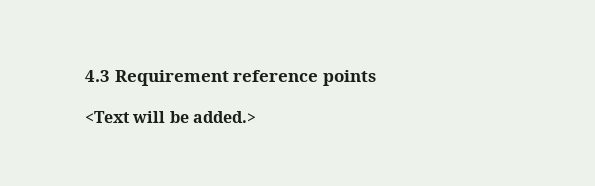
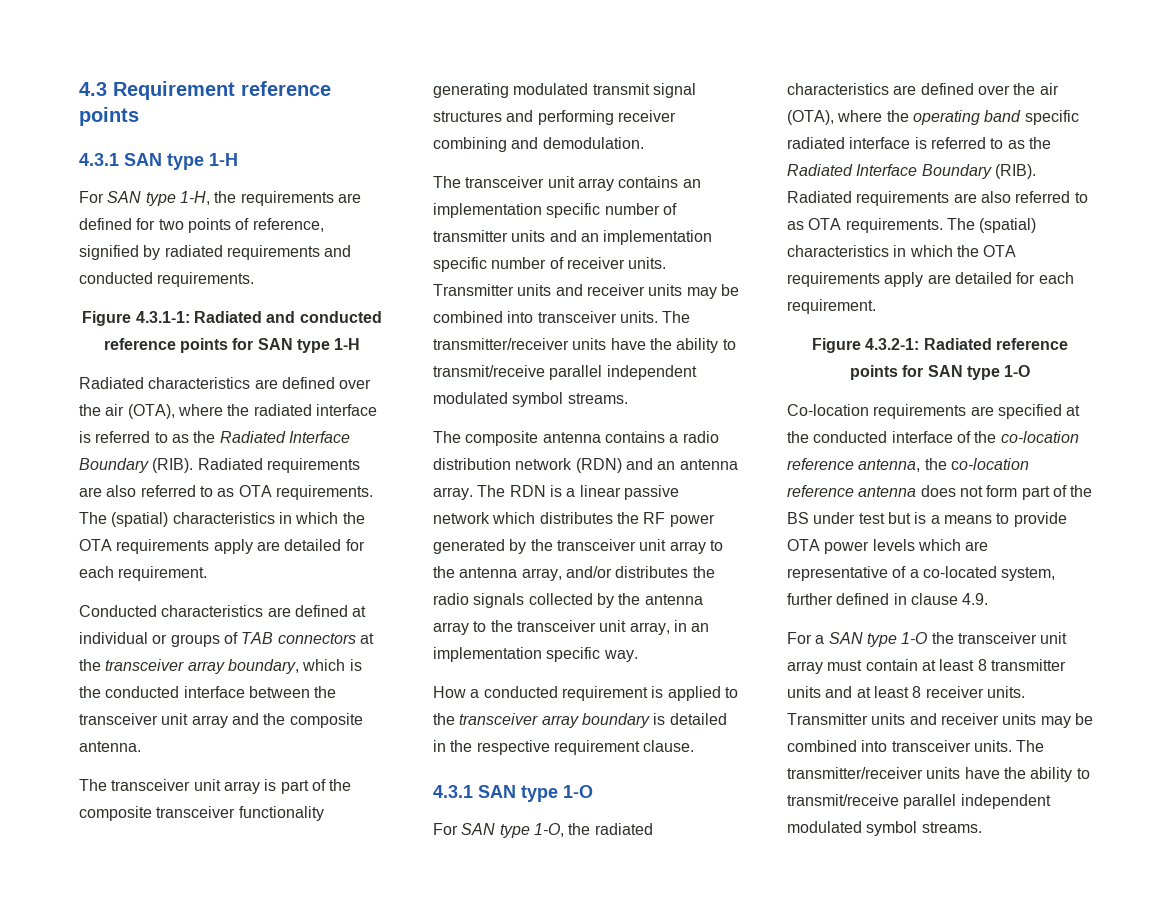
[85,111,256,123] <Text will be added.> -> [79,153,238,170] [79,191,361,206] [79,218,324,233] [79,245,352,260] [79,272,255,287] [82,311,382,326] [103,338,361,353] [79,377,372,389] [79,404,377,419] [79,431,350,443] [79,458,360,473] [79,485,373,500] [79,512,365,527] [79,539,365,554] [79,566,208,581] [79,605,367,617] [79,632,374,647] [79,659,362,674] [79,686,337,698] [79,713,363,728] [79,741,141,752] [79,779,352,794] [79,806,324,821] [433,83,696,98] [433,110,676,125] [433,137,644,152] [433,176,701,191] [433,203,677,218] [433,230,713,245] [433,257,667,272] [433,284,739,299] [433,311,691,323] [433,338,736,353] [433,365,697,380] [433,392,628,407] [433,431,719,446] [433,458,738,473] [433,485,679,500] [433,512,715,527] [433,539,723,554] [433,566,715,581] [433,593,703,608] [433,620,710,635] [433,647,638,662] [433,686,738,701] [433,713,727,728] [433,740,695,755] [433,785,593,802] [433,823,653,838] [787,83,1059,95] [787,110,1079,125] [787,137,1051,149] [787,164,1036,179] [787,191,1088,206] [787,218,1037,233] [787,245,1017,257] [787,272,1074,287] [787,299,876,314] [812,338,1068,353] [849,365,1031,380] [787,404,1081,419] [787,431,1079,443] [787,458,1029,472] [787,485,1093,500] [787,512,1067,527] [787,539,989,554] [787,566,1056,581] [787,593,989,605] [787,632,1068,647] [787,659,1066,674] [787,686,1025,698] [787,713,1093,728] [787,740,1045,752] [787,767,1090,782] [787,794,1051,809] [787,821,982,836] 4.3.1 SAN type 1-H // For SAN type 1-H, the requirements are defined for two points of reference, signified by radiated requirements and conducted requirements. // Figure 4.3.1-1: Radiated and conducted reference points for SAN type 1-H // Radiated characteristics are defined over the air (OTA), where the radiated interface is referred to as the Radiated Interface Boundary (RIB). Radiated requirements are also referred to as OTA requirements. The (spatial) characteristics in which the OTA requirements apply are detailed for each requirement. // Conducted characteristics are defined at individual or groups of TAB connectors at the transceiver array boundary, which is the conducted interface between the transceiver unit array and the composite antenna. // The transceiver unit array is part of the composite transceiver functionality generating modulated transmit signal structures and performing receiver combining and demodulation. // The transceiver unit array contains an implementation specific number of transmitter units and an implementation specific number of receiver units. Transmitter units and receiver units may be combined into transceiver units. The transmitter/receiver units have the ability to transmit/receive parallel independent modulated symbol streams. // The composite antenna contains a radio distribution network (RDN) and an antenna array. The RDN is a linear passive network which distributes the RF power generated by the transceiver unit array to the antenna array, and/or distributes the radio signals collected by the antenna array to the transceiver unit array, in an implementation specific way. // How a conducted requirement is applied to the transceiver array boundary is detailed in the respective requirement clause. // 4.3.1 SAN type 1-O // For SAN type 1-O, the radiated characteristics are defined over the air (OTA), where the operating band specific radiated interface is referred to as the Radiated Interface Boundary (RIB). Radiated requirements are also referred to as OTA requirements. The (spatial) characteristics in which the OTA requirements apply are detailed for each requirement. // Figure 4.3.2-1: Radiated reference points for SAN type 1-O // Co-location requirements are specified at the conducted interface of the co-location reference antenna, the co-location reference antenna does not form part of the BS under test but is a means to provide OTA power levels which are representative of a co-located system, further defined in clause 4.9. // For a SAN type 1-O the transceiver unit array must contain at least 8 transmitter units and at least 8 receiver units. Transmitter units and receiver units may be combined into transceiver units. The transmitter/receiver units have the ability to transmit/receive parallel independent modulated symbol streams.

